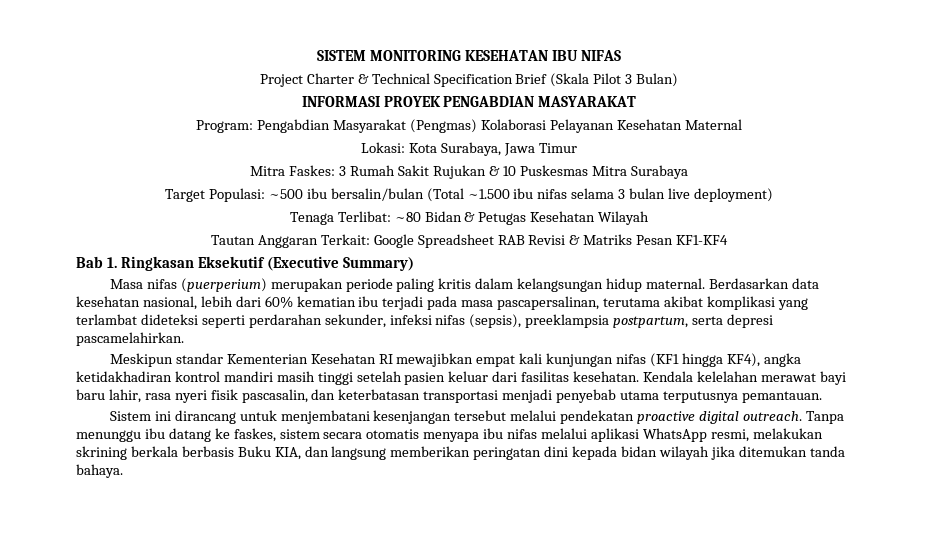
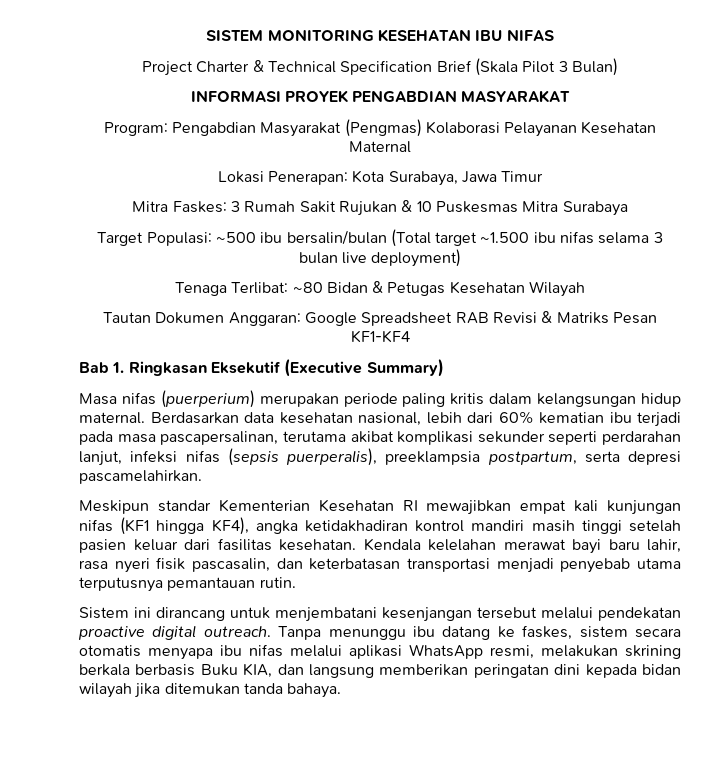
[361,142,406,153] Lokasi: -> [217,171,349,185] Lokasi Penerapan:
(464, 195) none -> [435,232,478,246] target
[257,234,370,248] Anggaran Terkait: -> [155,312,301,326] Dokumen Anggaran:
[777,298,808,310] [76,314,198,325] yang terlambat dideteksi -> [477,431,545,443] sekunder
[324,314,386,328] sekunder, -> [79,451,122,466] lanjut,
[469,314,522,328] (sepsis), -> [227,448,377,466] (sepsis puerperalis),
[741,391,822,403] pemantauan. -> [167,577,296,591] pemantauan rutin.

